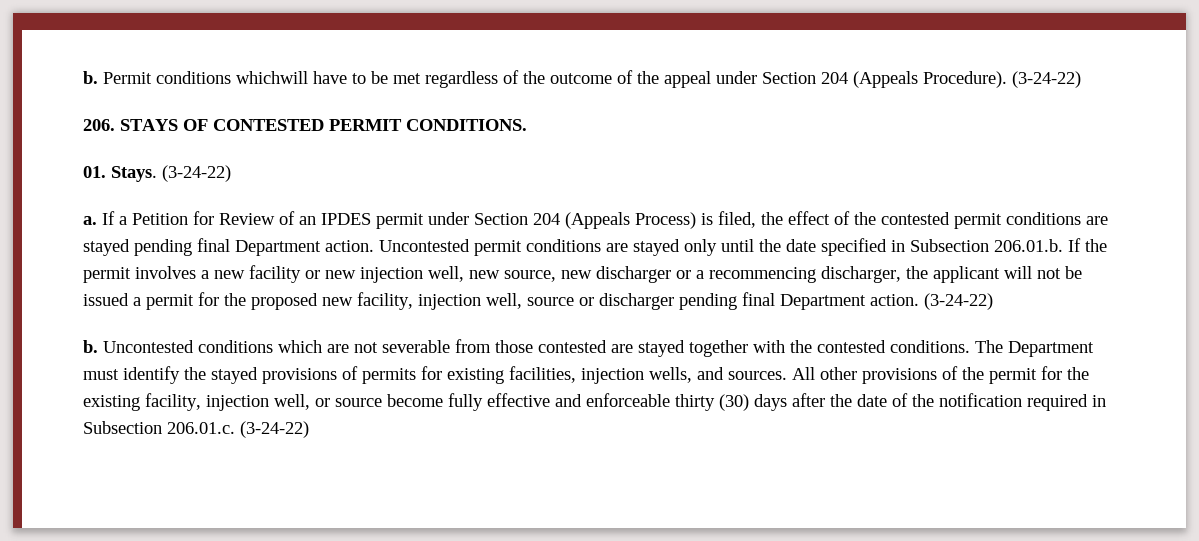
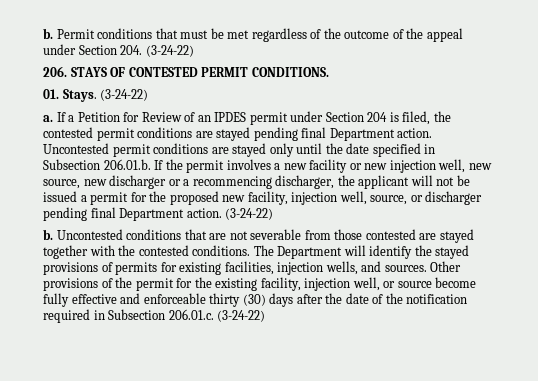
[236,71,366,84] whichwill have to -> [155,28,209,39] that must
[821,71,1007,88] 204 (Appeals Procedure). -> [120,45,143,55] 204.
[565,212,696,229] (Appeals Process) -> (388, 117) none
[788,211,876,225] effect of the -> (451, 116) none
[527,297,574,306] source -> [370,195,408,205] source,
[278,340,322,353] which -> [184,229,207,240] that
[83,369,119,380] must -> [343,245,366,256] will
[792,367,857,380] All other -> [430,261,462,272] Other

